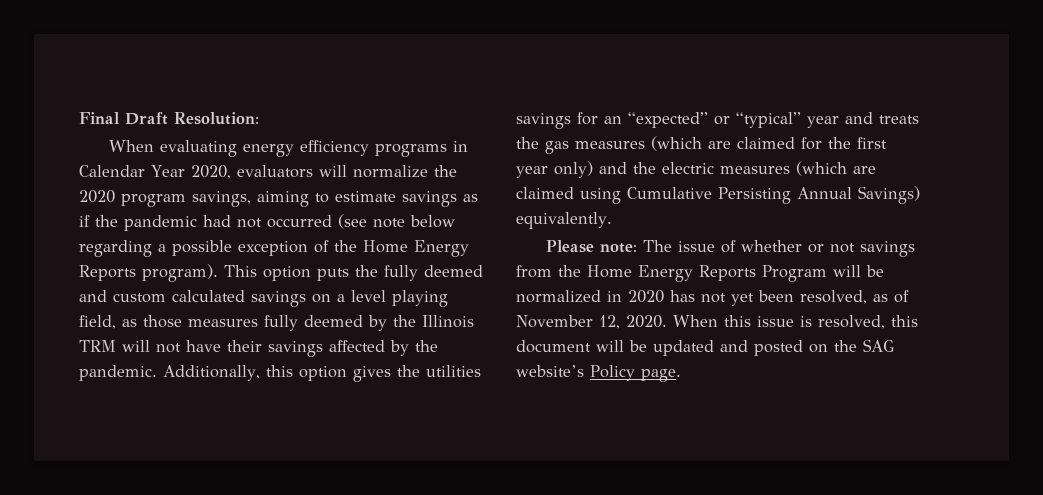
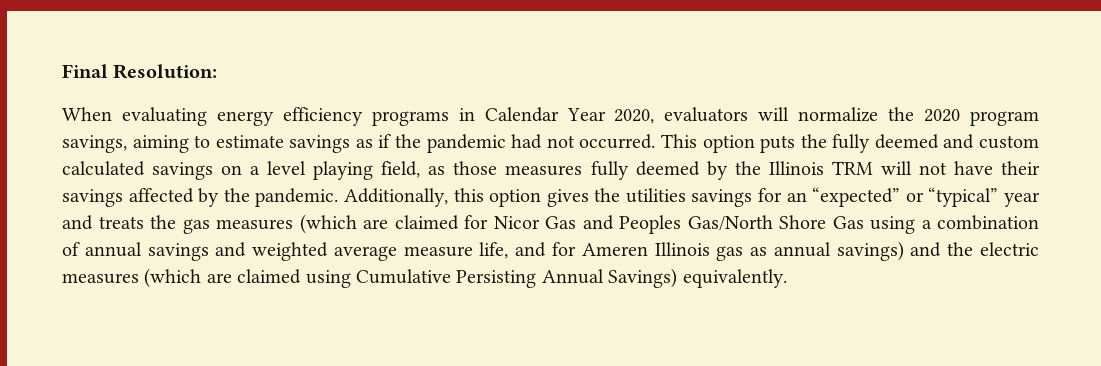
[125,112,168,125] Draft -> (108, 71) none
[267,214,455,229] [79,240,469,257] [79,264,218,282] occurred (see note below regarding a possible exception of the Home Energy Reports program). -> [579,134,656,149] occurred.
[828,137,887,149] [516,161,593,178] the first year only) -> [493,215,1039,234] [62,241,904,261] Nicor Gas and Peoples Gas/North Shore Gas using a combination of annual savings and weighted average measure life, and for Ameren Illinois gas as annual savings)
[545,240,915,257] [516,265,884,282] [516,290,909,306] [516,315,918,329] [516,339,894,356] [516,365,681,382] // Please note: The issue of whether or not savings from the Home Energy Reports Program will be normalized in 2020 has not yet been resolved, as of November 12, 2020. When this issue is resolved, this document will be updated and posted on the SAG website’s Policy page. -> (787, 278) none

